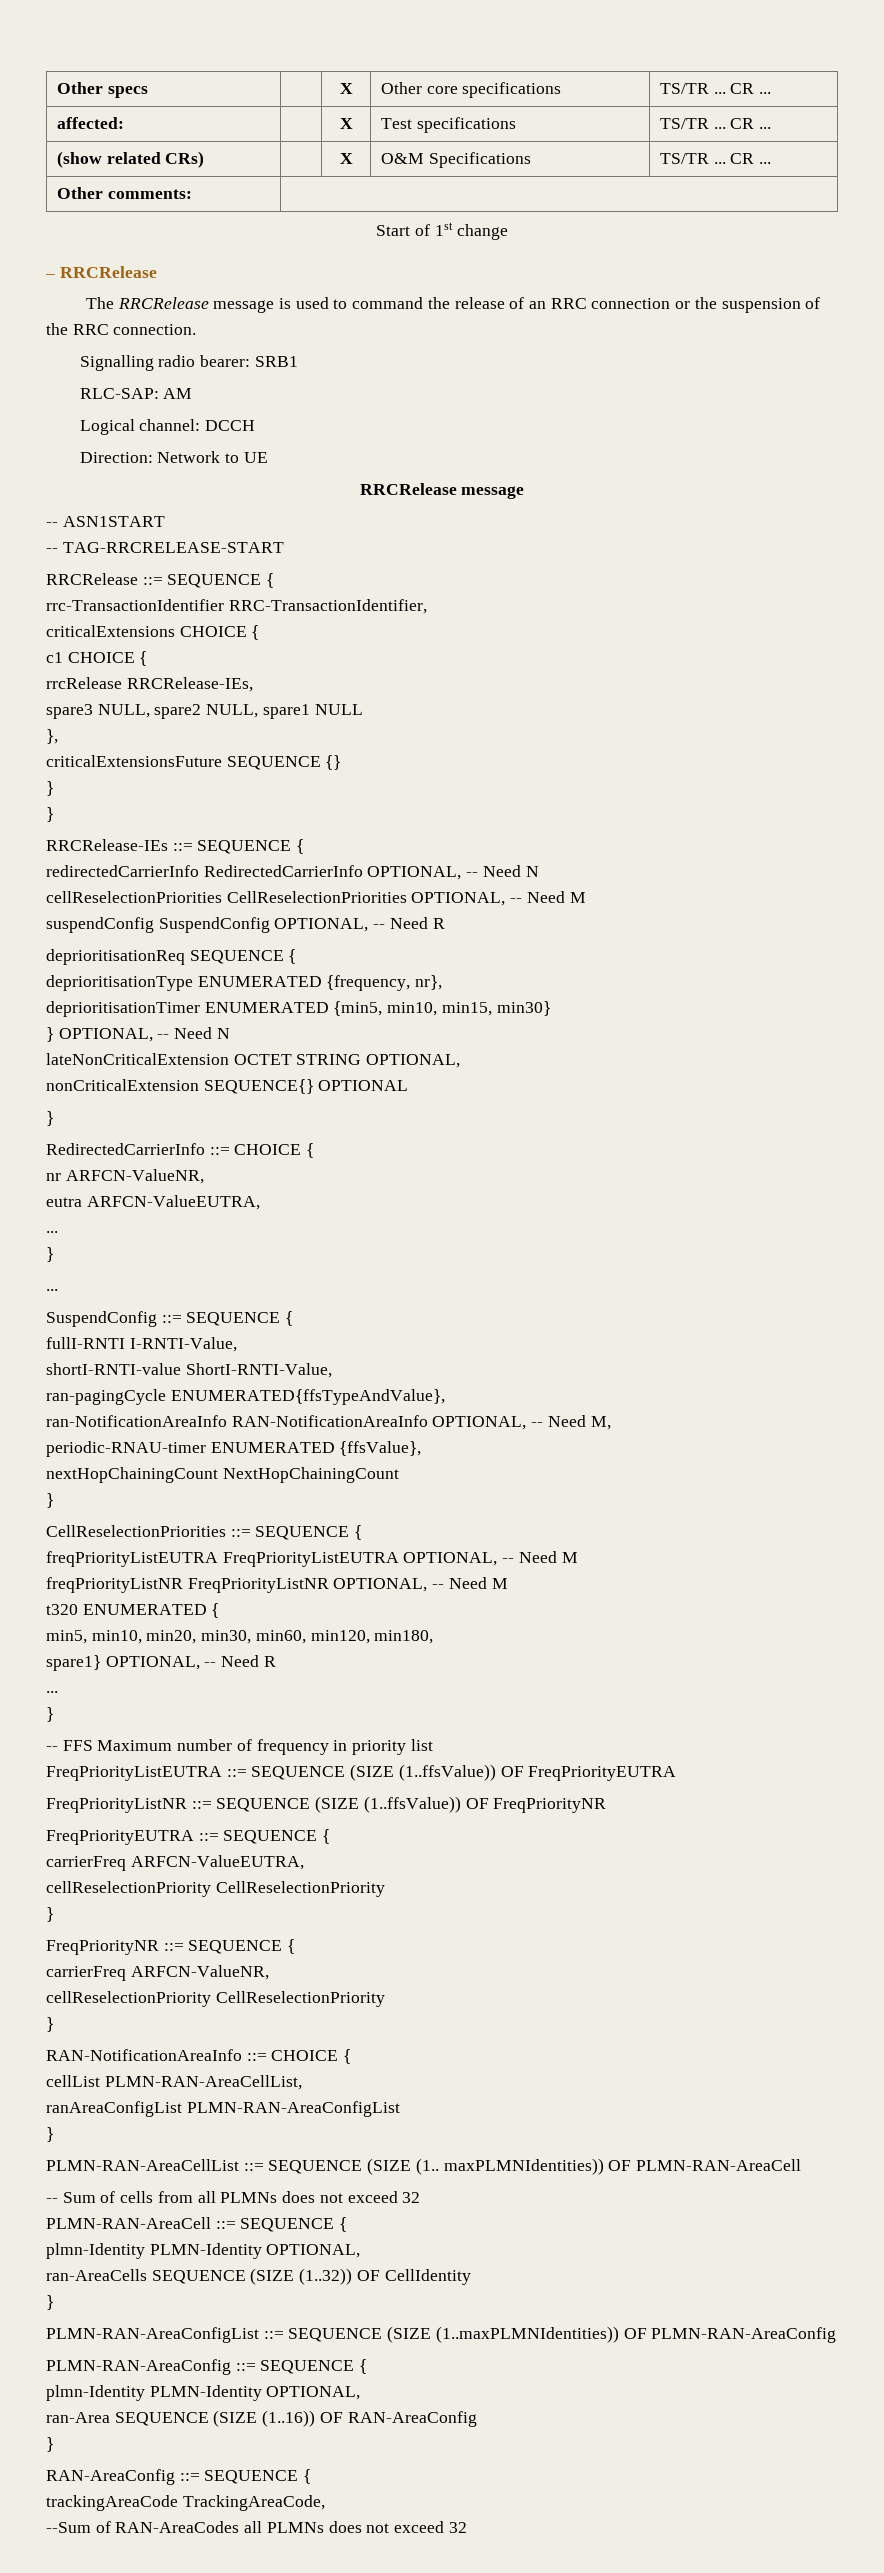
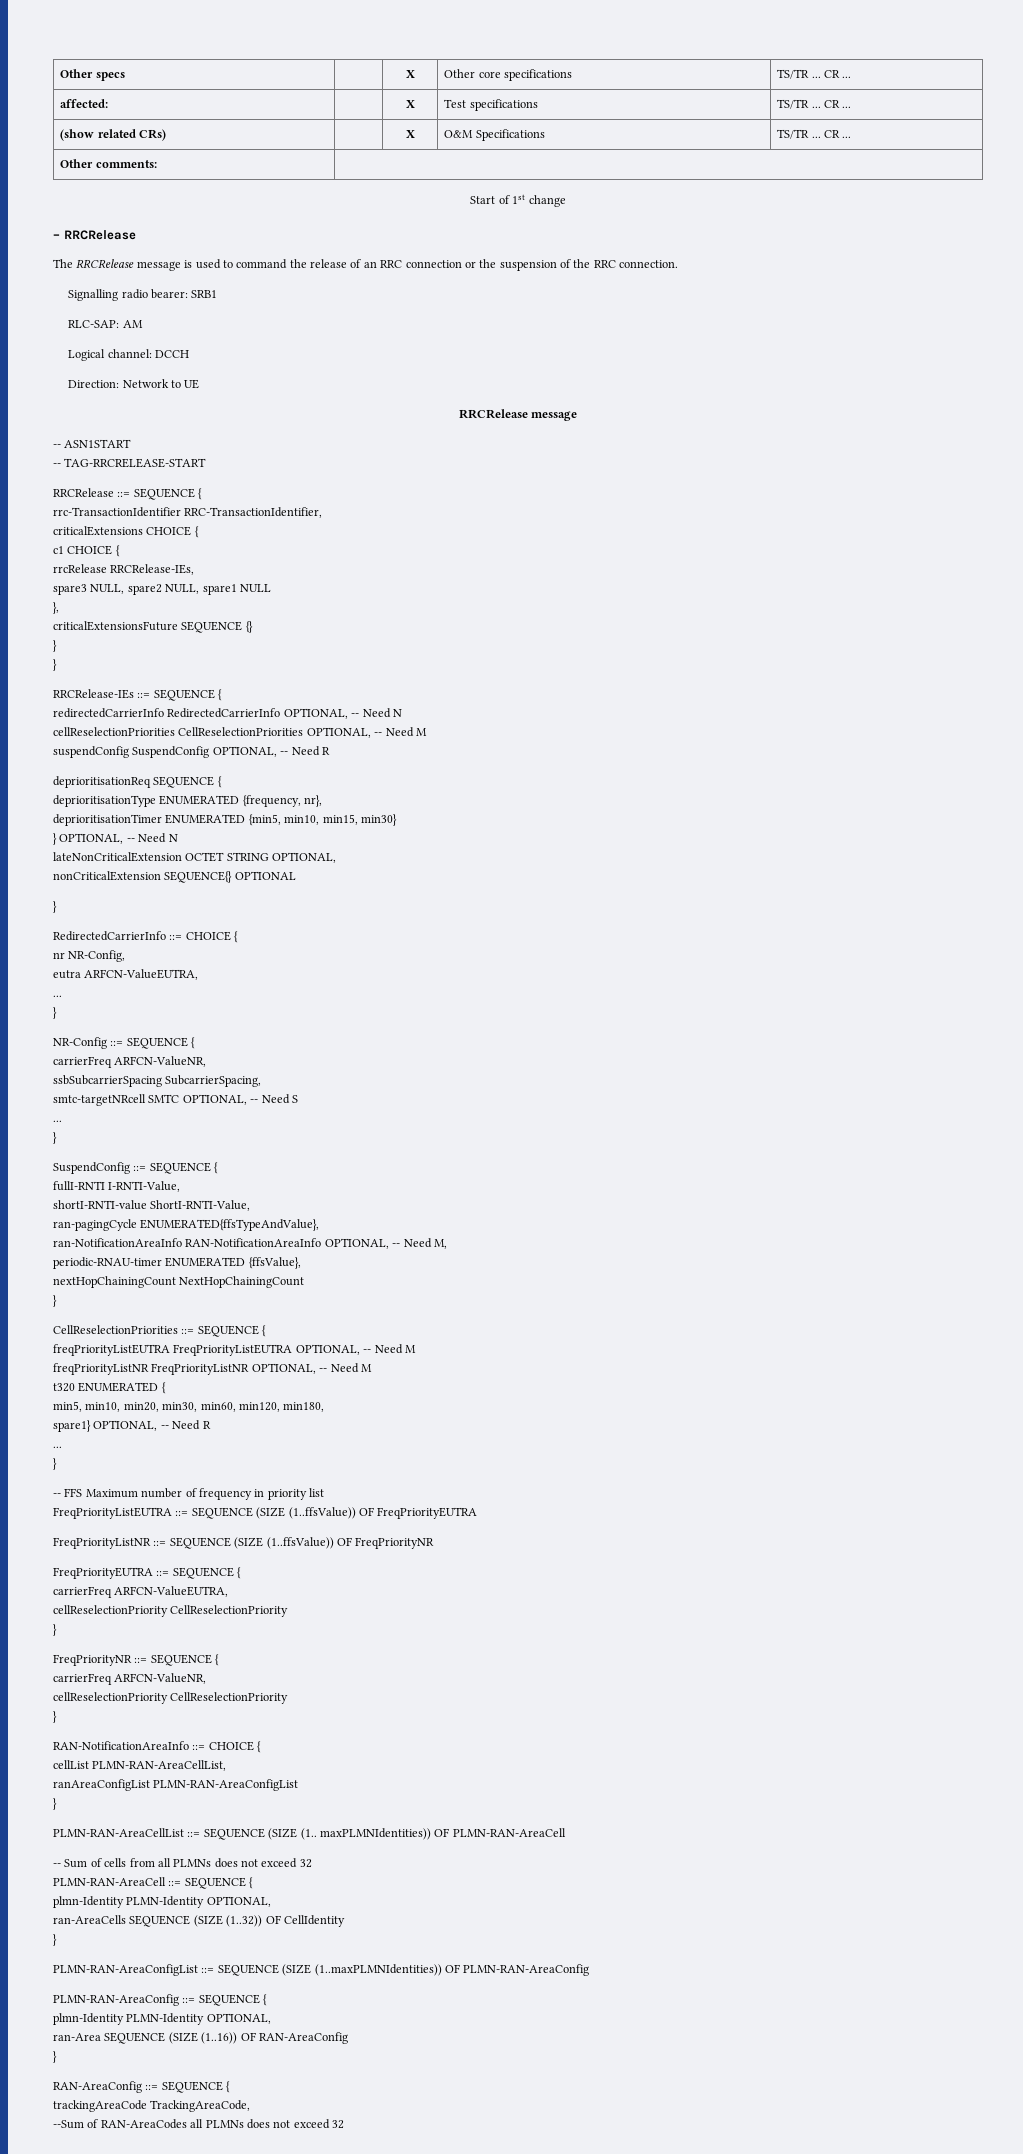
[65,1169,204,1184] ARFCN-ValueNR, -> [68,950,126,962] NR-Config,
[46,1289,58,1291] // ... -> [53,1037,196,1049] [53,1056,207,1068] [53,1075,262,1087] [53,1094,298,1106] [53,1120,62,1122] [53,1132,57,1144] // NR-Config ::= SEQUENCE { // carrierFreq ARFCN-ValueNR, // ssbSubcarrierSpacing SubcarrierSpacing, // smtc-targetNRcell SMTC OPTIONAL, -- Need S // ... // }

